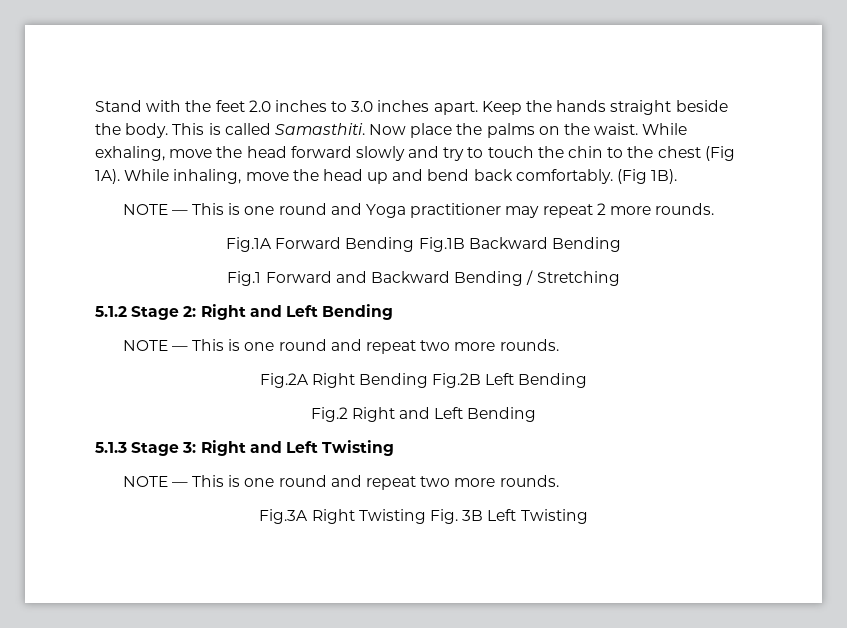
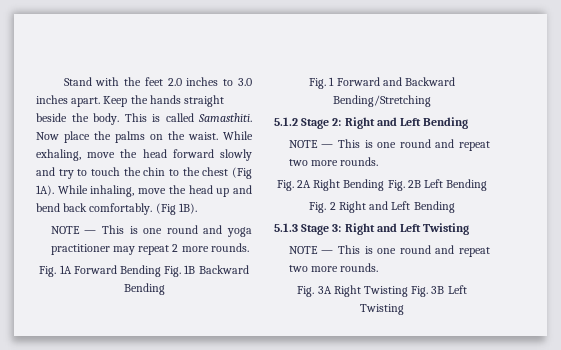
[366,204,407,218] Yoga -> [227,227,253,237] yoga
[226,237,465,252] Fig.1A Forward Bending Fig.1B -> [39,265,196,277] Fig. 1A Forward Bending Fig. 1B
[227,271,262,286] Fig.1 -> [309,77,335,89] Fig. 1
[454,270,620,286] Bending / Stretching -> [333,95,431,107] Bending/Stretching
[259,373,588,388] [310,407,348,422] Fig.2A Right Bending Fig.2B Left Bending // Fig.2 -> [276,179,488,191] [309,202,336,213] Fig. 2A Right Bending Fig. 2B Left Bending // Fig. 2
[259,509,309,524] Fig.3A -> [297,286,332,297] Fig. 3A

